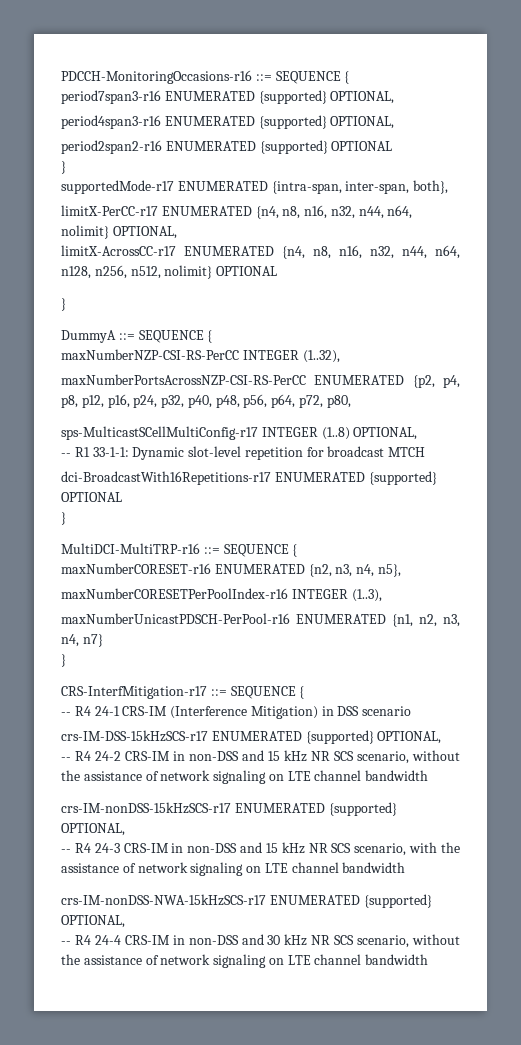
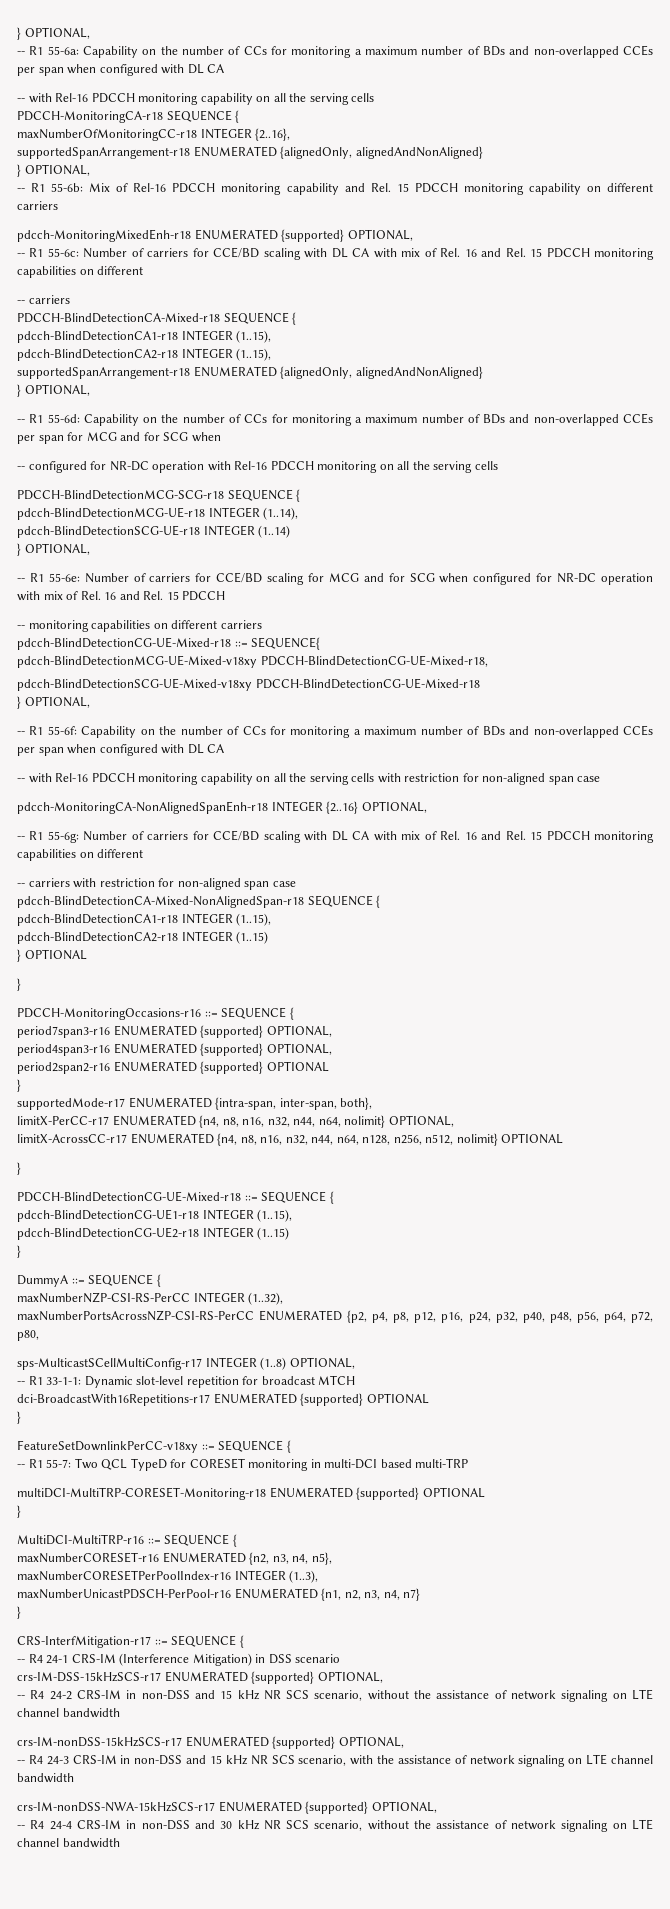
(61, 77) none -> [17,27,90,40] [17,45,653,58] [17,64,225,76] [17,93,375,105] [17,110,240,123] [17,128,291,141] [17,146,483,159] [17,164,90,177] [17,183,653,195] [17,201,58,210] [17,229,413,242] [17,247,655,260] [17,266,144,278] [17,295,70,304] [17,312,297,325] [17,330,272,343] [17,348,272,361] [17,366,483,379] [17,384,90,397] [17,413,653,426] [17,432,221,444] [17,461,498,473] [17,489,301,502] [17,507,299,520] [17,525,291,538] [17,543,90,556] [17,572,654,585] [17,591,226,601] [17,620,262,632] [17,637,321,650] [17,655,488,668] [17,678,480,691] [17,696,90,709] [17,725,654,738] [17,744,225,756] [17,773,601,785] [17,801,427,814] [17,830,655,843] [17,849,144,861] [17,878,296,890] [17,895,381,908] [17,913,272,926] [17,931,269,944] [17,949,87,962] [17,978,21,991] } OPTIONAL, // -- R1 55-6a: Capability on the number of CCs for monitoring a maximum number of BDs and non-overlapped CCEs per span when configured with DL CA // -- with Rel-16 PDCCH monitoring capability on all the serving cells // PDCCH-MonitoringCA-r18 SEQUENCE { // maxNumberOfMonitoringCC-r18 INTEGER {2..16}, // supportedSpanArrangement-r18 ENUMERATED {alignedOnly, alignedAndNonAligned} // } OPTIONAL, // -- R1 55-6b: Mix of Rel-16 PDCCH monitoring capability and Rel. 15 PDCCH monitoring capability on different carriers // pdcch-MonitoringMixedEnh-r18 ENUMERATED {supported} OPTIONAL, // -- R1 55-6c: Number of carriers for CCE/BD scaling with DL CA with mix of Rel. 16 and Rel. 15 PDCCH monitoring capabilities on different // -- carriers // PDCCH-BlindDetectionCA-Mixed-r18 SEQUENCE { // pdcch-BlindDetectionCA1-r18 INTEGER (1..15), // pdcch-BlindDetectionCA2-r18 INTEGER (1..15), // supportedSpanArrangement-r18 ENUMERATED {alignedOnly, alignedAndNonAligned} // } OPTIONAL, // -- R1 55-6d: Capability on the number of CCs for monitoring a maximum number of BDs and non-overlapped CCEs per span for MCG and for SCG when // -- configured for NR-DC operation with Rel-16 PDCCH monitoring on all the serving cells // PDCCH-BlindDetectionMCG-SCG-r18 SEQUENCE { // pdcch-BlindDetectionMCG-UE-r18 INTEGER (1..14), // pdcch-BlindDetectionSCG-UE-r18 INTEGER (1..14) // } OPTIONAL, // -- R1 55-6e: Number of carriers for CCE/BD scaling for MCG and for SCG when configured for NR-DC operation with mix of Rel. 16 and Rel. 15 PDCCH // -- monitoring capabilities on different carriers // pdcch-BlindDetectionCG-UE-Mixed-r18 ::= SEQUENCE{ // pdcch-BlindDetectionMCG-UE-Mixed-v18xy PDCCH-BlindDetectionCG-UE-Mixed-r18, // pdcch-BlindDetectionSCG-UE-Mixed-v18xy PDCCH-BlindDetectionCG-UE-Mixed-r18 // } OPTIONAL, // -- R1 55-6f: Capability on the number of CCs for monitoring a maximum number of BDs and non-overlapped CCEs per span when configured with DL CA // -- with Rel-16 PDCCH monitoring capability on all the serving cells with restriction for non-aligned span case // pdcch-MonitoringCA-NonAlignedSpanEnh-r18 INTEGER {2..16} OPTIONAL, // -- R1 55-6g: Number of carriers for CCE/BD scaling with DL CA with mix of Rel. 16 and Rel. 15 PDCCH monitoring capabilities on different // -- carriers with restriction for non-aligned span case // pdcch-BlindDetectionCA-Mixed-NonAlignedSpan-r18 SEQUENCE { // pdcch-BlindDetectionCA1-r18 INTEGER (1..15), // pdcch-BlindDetectionCA2-r18 INTEGER (1..15) // } OPTIONAL // } //
(66, 304) none -> [17,1191,334,1204] [17,1209,293,1222] [17,1227,290,1240] [17,1245,21,1258] // PDCCH-BlindDetectionCG-UE-Mixed-r18 ::= SEQUENCE { // pdcch-BlindDetectionCG-UE1-r18 INTEGER (1..15), // pdcch-BlindDetectionCG-UE2-r18 INTEGER (1..15) // }
(66, 518) none -> [17,1440,291,1453] [17,1458,469,1471] [17,1487,485,1500] [17,1505,21,1518] // FeatureSetDownlinkPerCC-v18xy ::= SEQUENCE { // -- R1 55-7: Two QCL TypeD for CORESET monitoring in multi-DCI based multi-TRP // multiDCI-MultiTRP-CORESET-Monitoring-r18 ENUMERATED {supported} OPTIONAL // }

